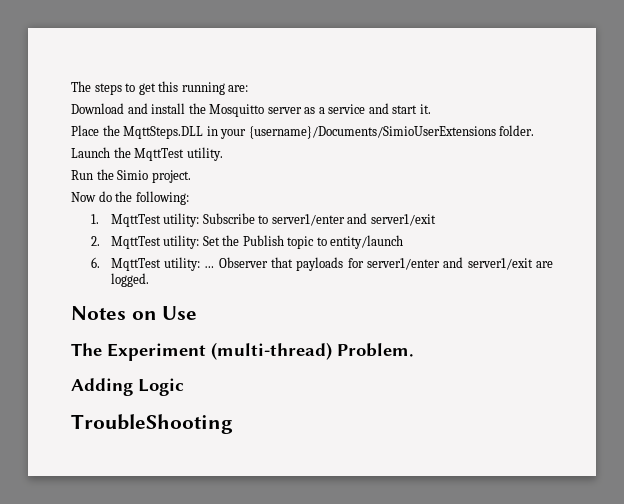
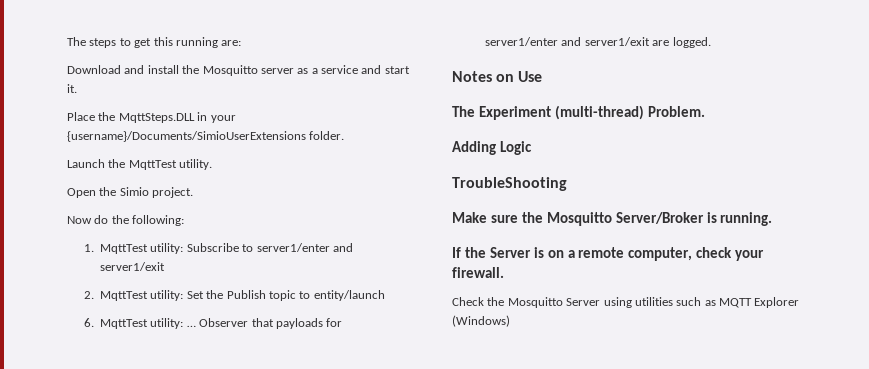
[71,170,93,180] Run -> [67,188,96,198] Open
(233, 424) none -> [452,212,773,226] [452,247,765,261] [452,267,504,278] [452,297,800,308] [452,315,510,327] // Make sure the Mosquitto Server/Broker is running. // If the Server is on a remote computer, check your firewall. // Check the Mosquitto Server using utilities such as MQTT Explorer (Windows)

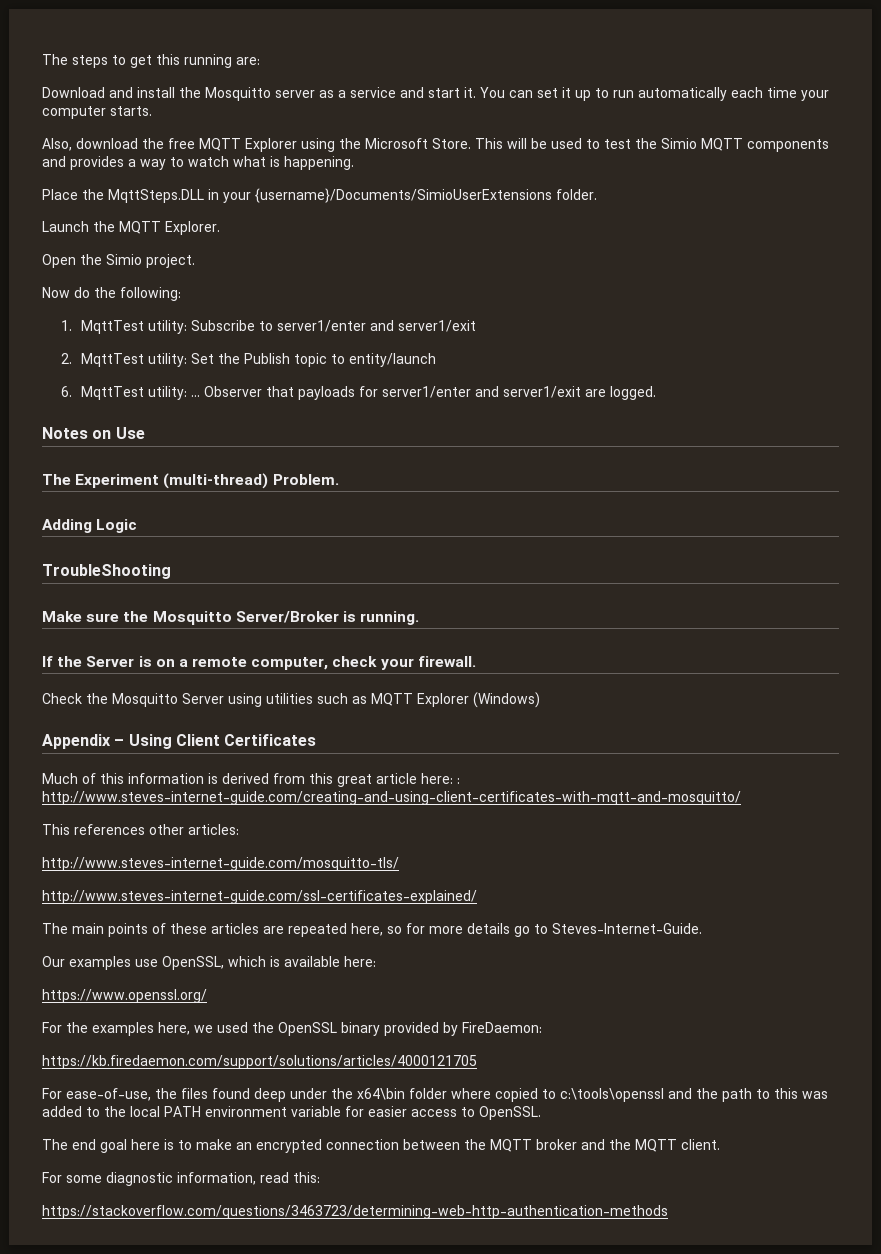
(77, 88) none -> [480,87,829,101] [42,106,152,119] [42,138,829,152] [42,156,354,170] You can set it up to run automatically each time your computer starts. // Also, download the free MQTT Explorer using the Microsoft Store. This will be used to test the Simio MQTT components and provides a way to watch what is happening.
[128,159,213,170] MqttTest utility. -> [119,221,220,235] MQTT Explorer.
(510, 321) none -> [42,734,317,749] [42,773,460,787] [42,791,741,805] [42,824,239,835] [42,857,399,871] [42,890,477,904] [42,923,702,937] [42,956,376,970] [42,989,207,1003] [42,1022,542,1036] [42,1055,477,1069] [42,1088,828,1102] [42,1106,541,1120] [42,1139,720,1153] [42,1172,320,1186] [42,1205,668,1219] // Appendix – Using Client Certificates // Much of this information is derived from this great article here: : http://www.steves-internet-guide.com/creating-and-using-client-certificates-with-mqtt-and-mosquitto/ // This references other articles: // http://www.steves-internet-guide.com/mosquitto-tls/ // http://www.steves-internet-guide.com/ssl-certificates-explained/ // The main points of these articles are repeated here, so for more details go to Steves-Internet-Guide. // Our examples use OpenSSL, which is available here: // https://www.openssl.org/ // For the examples here, we used the OpenSSL binary provided by FireDaemon: // https://kb.firedaemon.com/support/solutions/articles/4000121705 // For ease-of-use, the files found deep under the x64\bin folder where copied to c:\tools\openssl and the path to this was added to the local PATH environment variable for easier access to OpenSSL. // The end goal here is to make an encrypted connection between the MQTT broker and the MQTT client. // For some diagnostic information, read this: // https://stackoverflow.com/questions/3463723/determining-web-http-authentication-methods

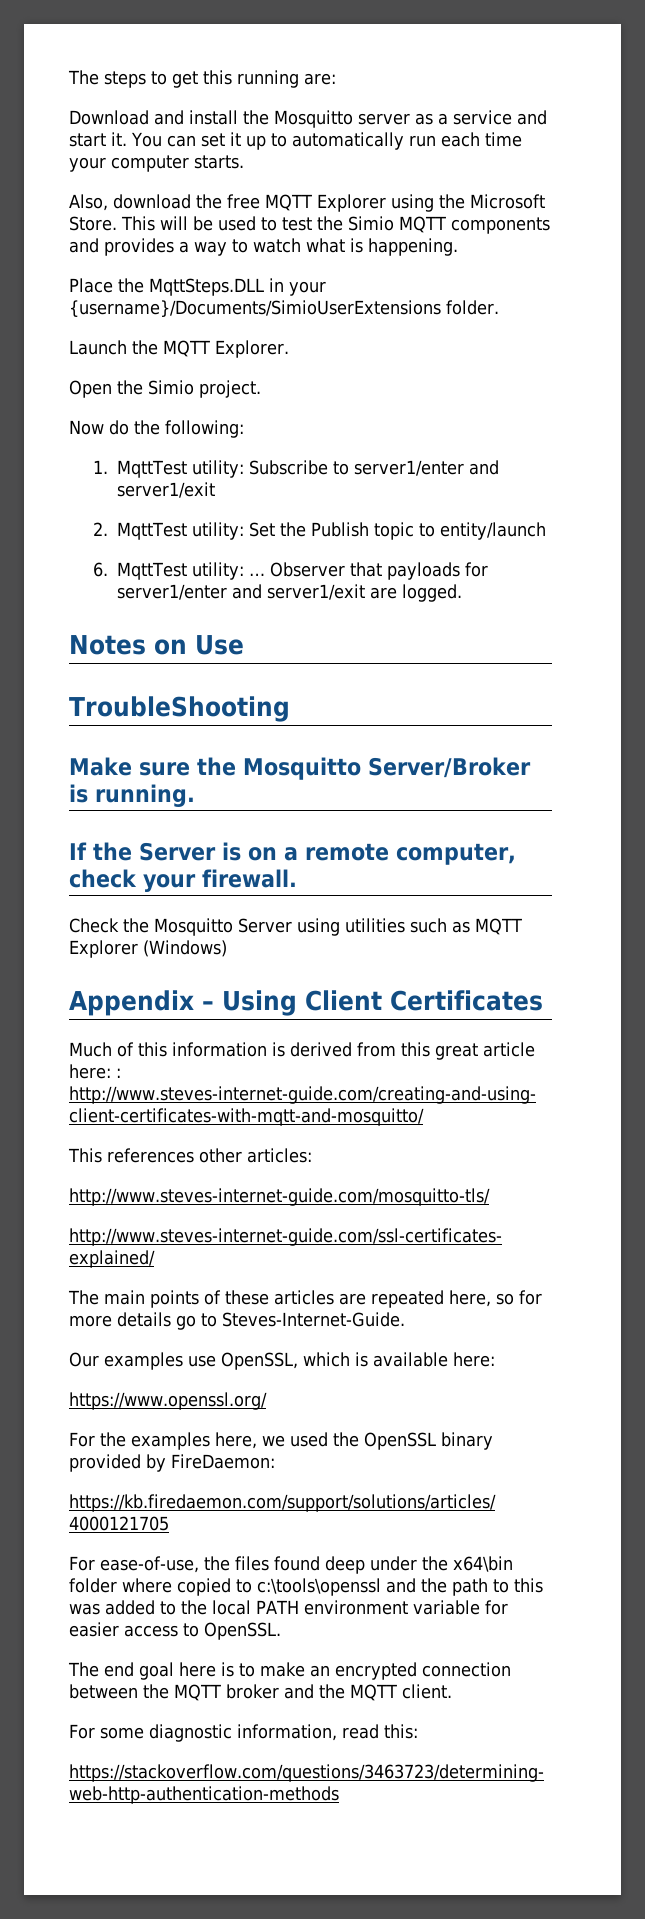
[613,87,727,101] run automatically -> [291,132,436,150] automatically run
[42,473,339,489] [42,519,138,533] // The Experiment (multi-thread) Problem. // Adding Logic -> (244, 645) none

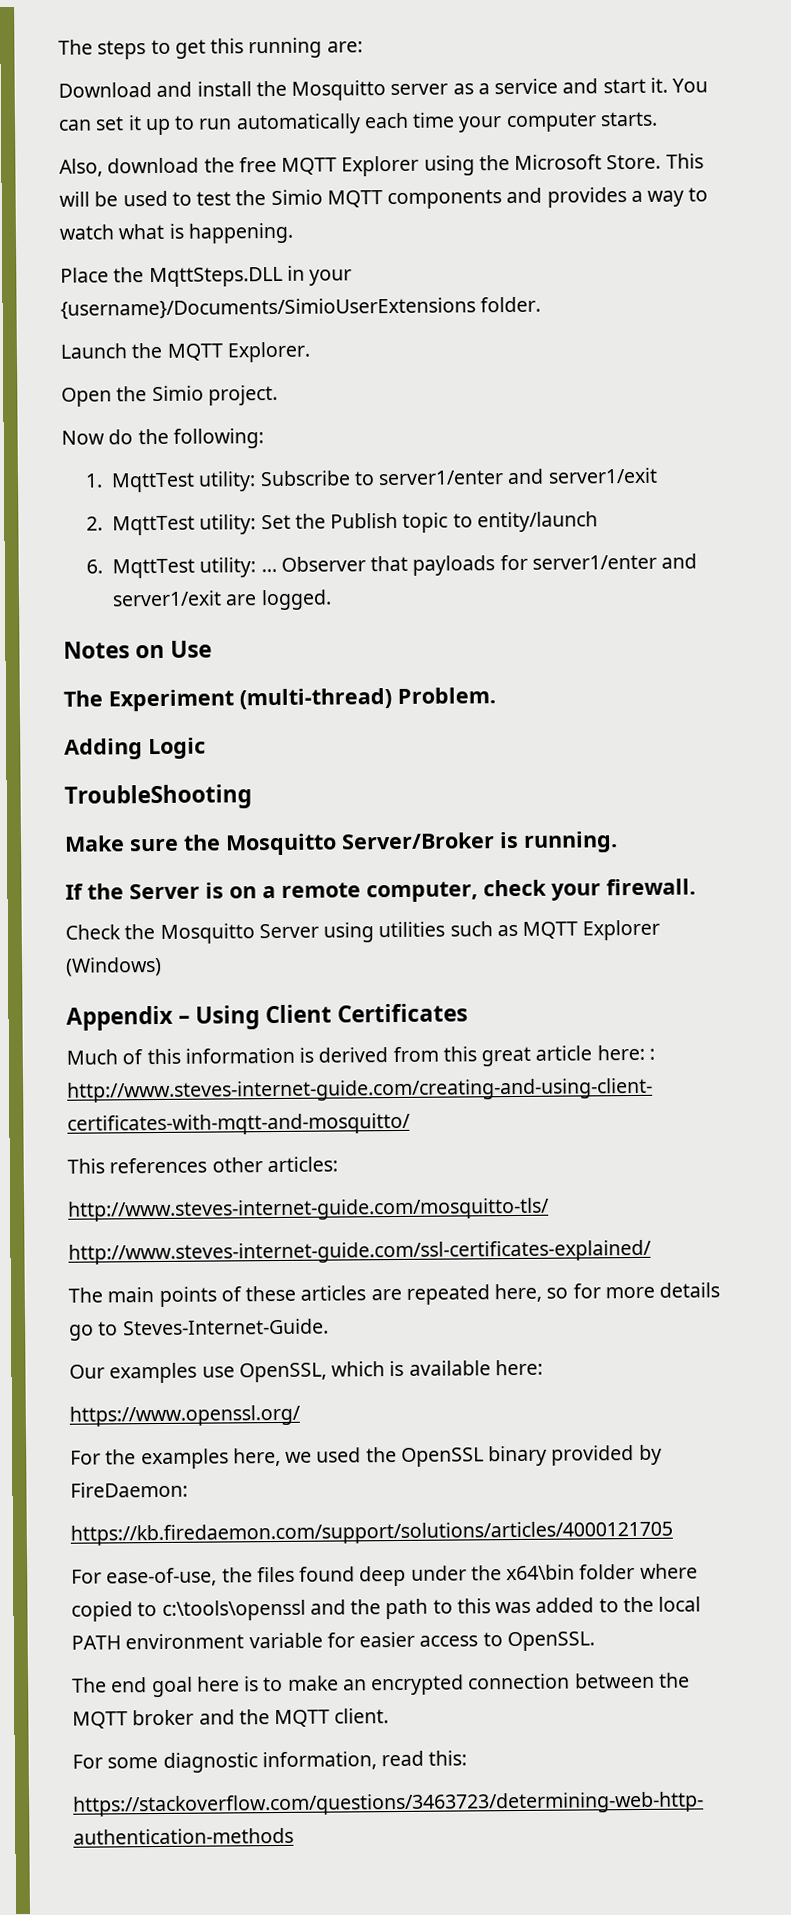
[291,132,436,150] automatically run -> [198,113,361,135] run automatically
(244, 645) none -> [63,687,496,712] [64,737,206,760] // The Experiment (multi-thread) Problem. // Adding Logic

